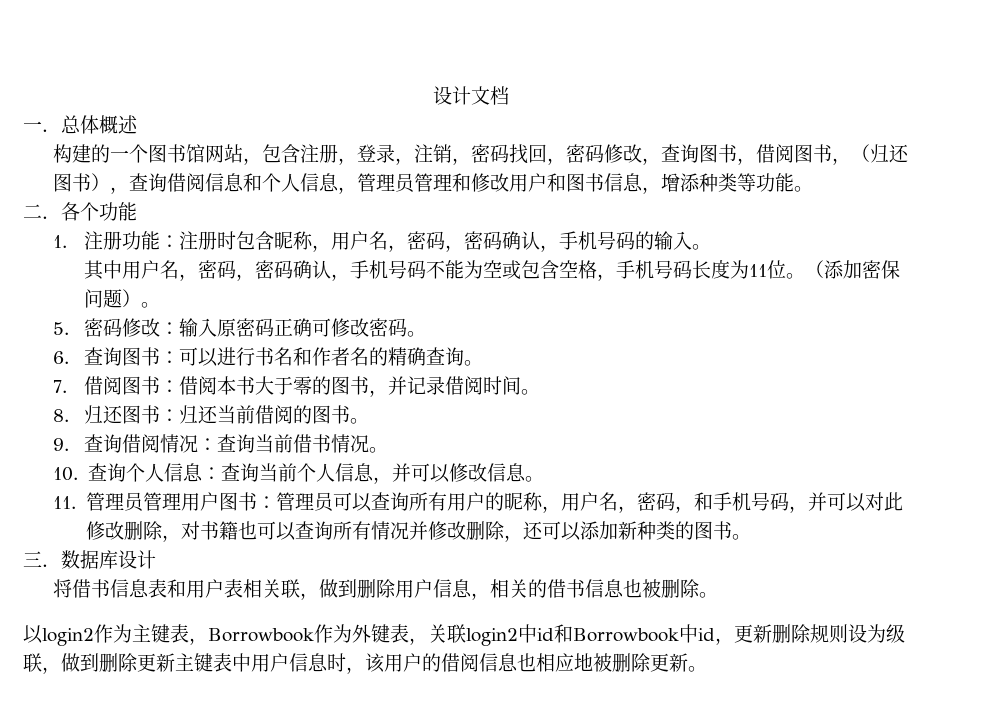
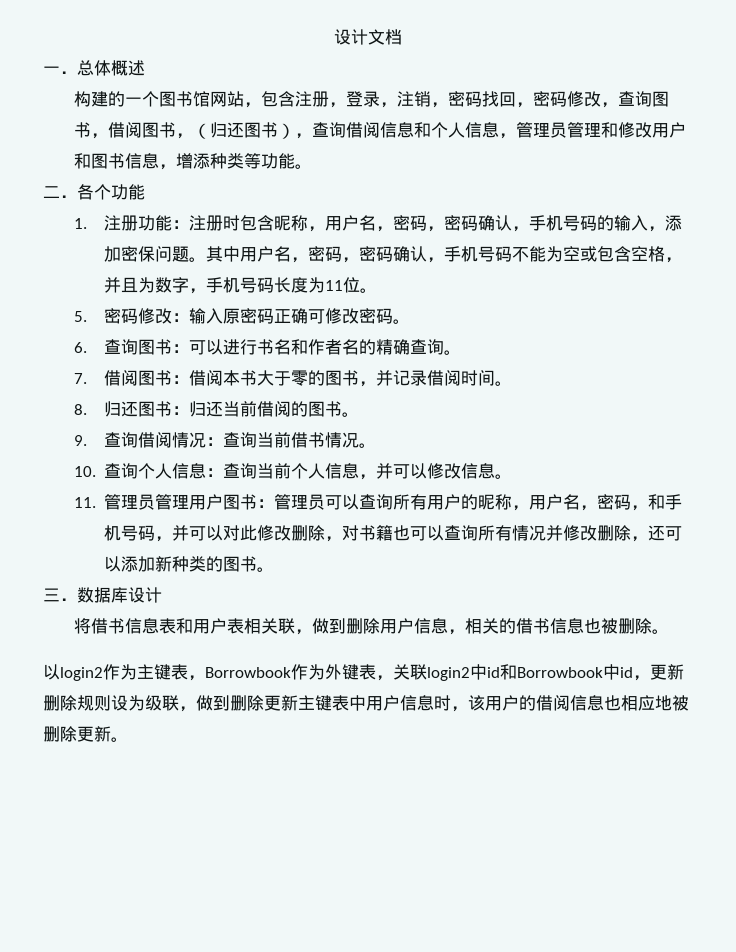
[691,244,711,250] 。 // -> [648,215,683,232] [104,246,207,262] ，添加密保问题。
(616, 277) none -> [104,277,207,294] 并且为数字，
[804,260,900,279] [83,289,160,308] （添加密保问题）。 -> (378, 290) none

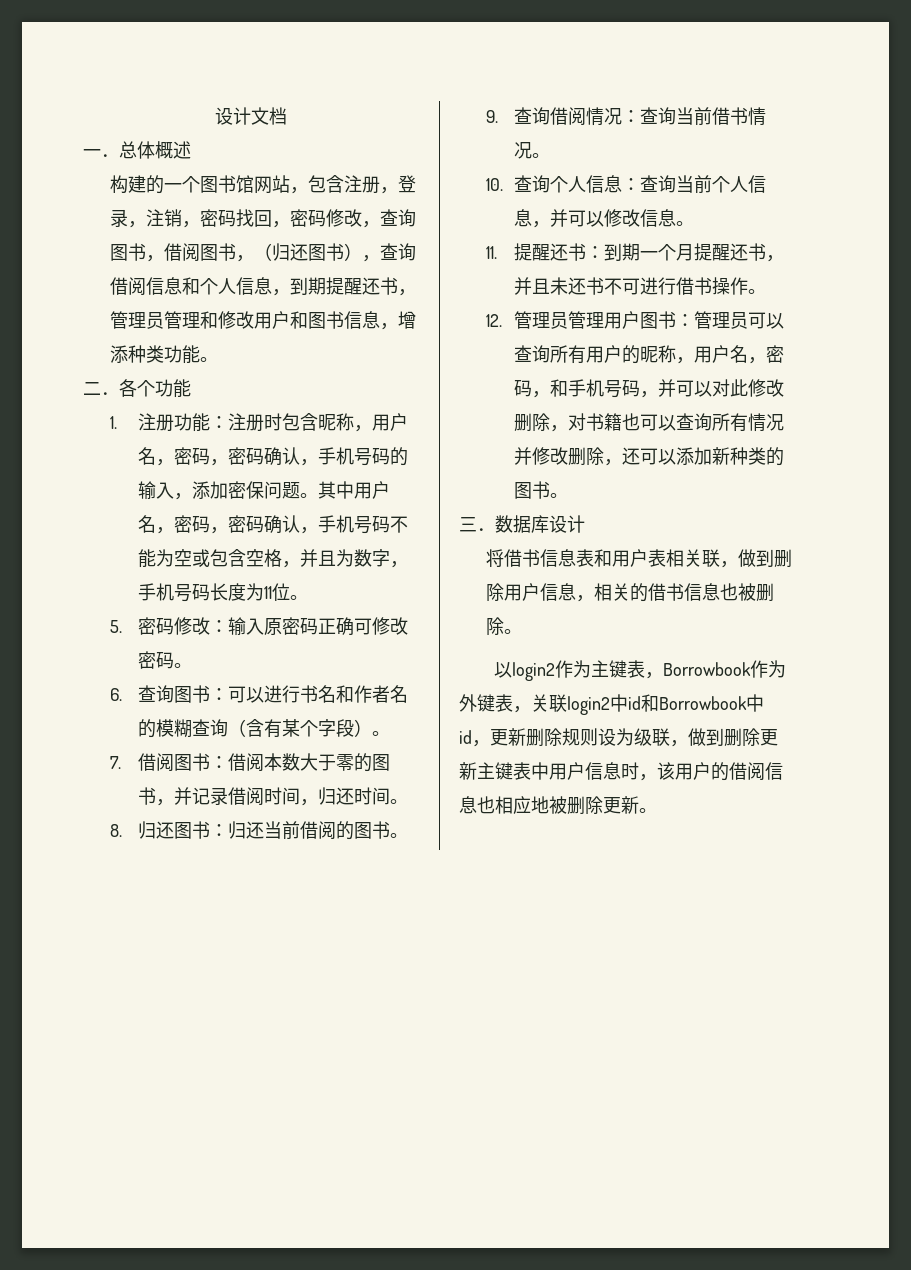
(516, 136) none -> [290,277,417,296] 到期提醒还书，
[243,153,261,169] 等 -> (165, 354) none
[376,339,445,355] 精确查询 -> [155,719,372,738] 模糊查询（含有某个字段）
[240,370,258,386] 书 -> [281,753,300,771] 数
(496, 378) none -> [299,787,390,806] ，归还时间
(96, 502) none -> [513,243,784,262] [513,277,766,295] [486,314,503,327] 提醒还书：到期一个月提醒还书，并且未还书不可进行借书操作。 // 12.

